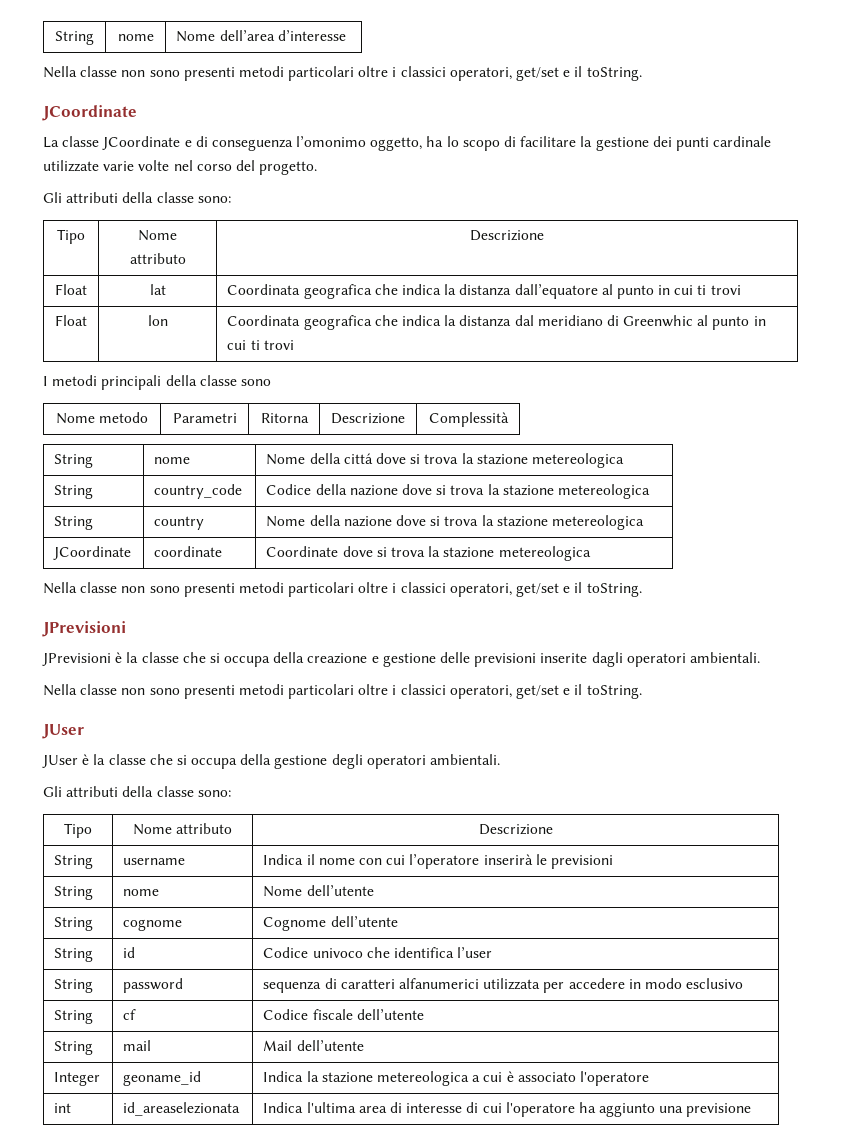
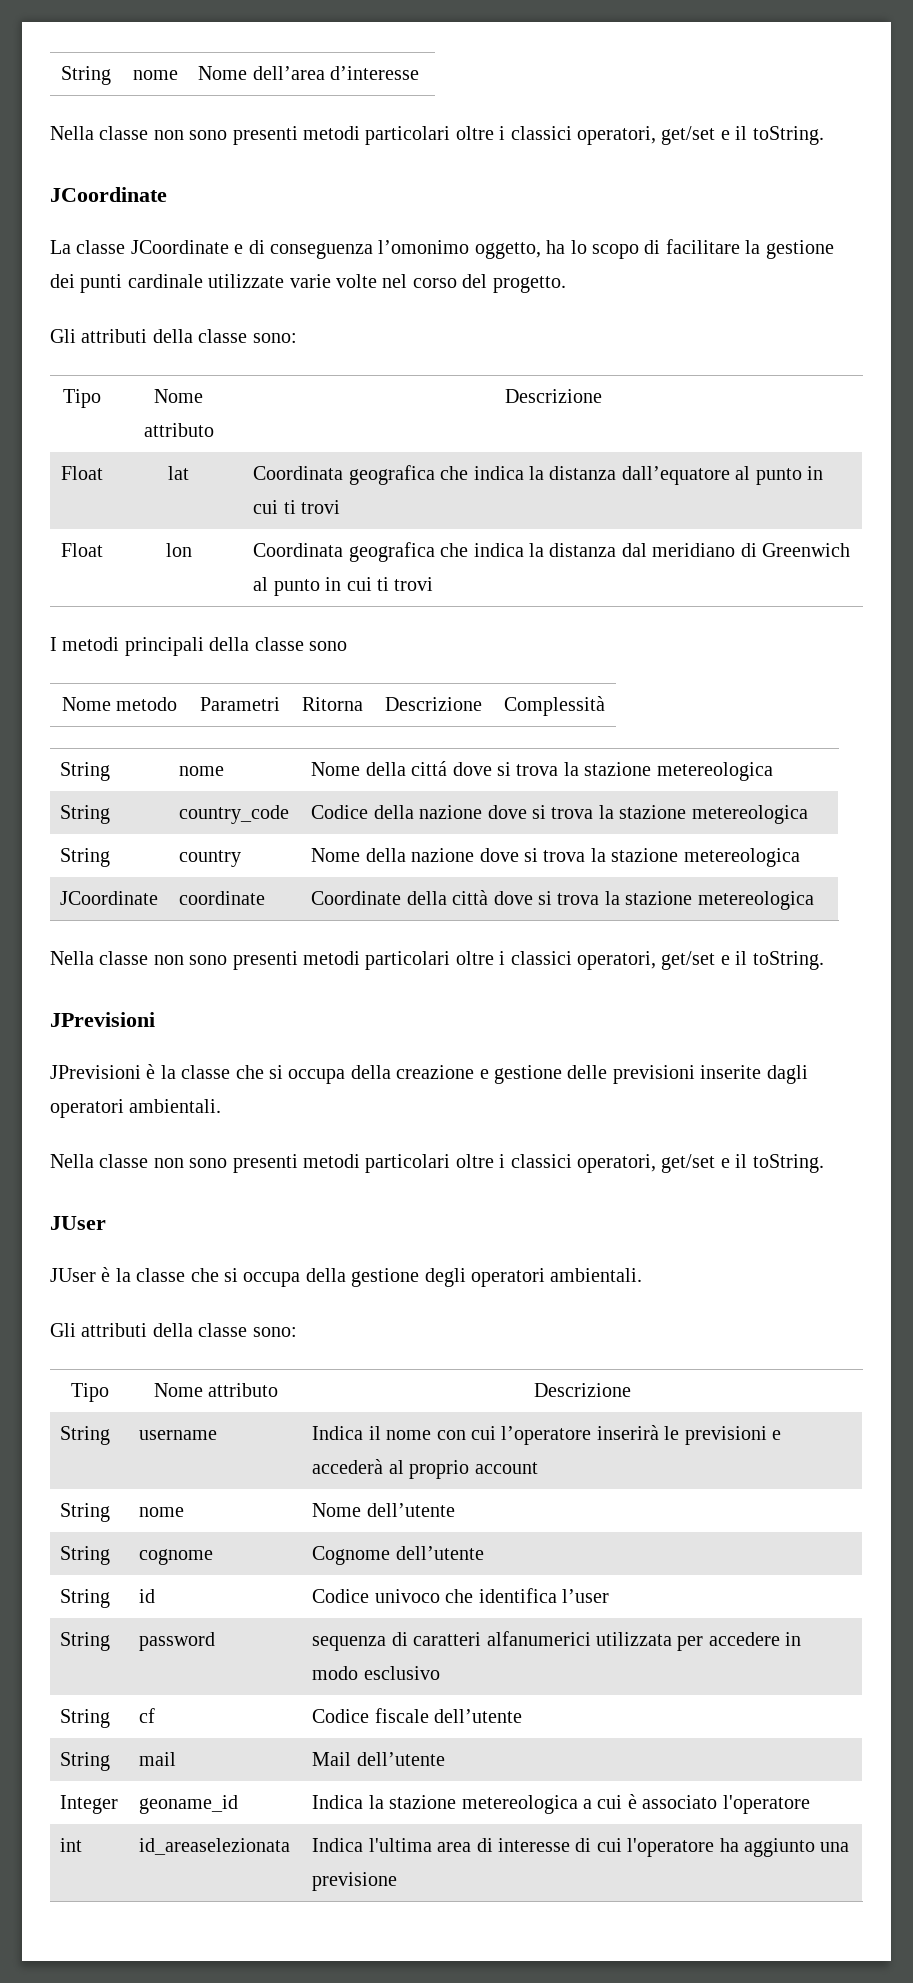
[623,315,694,327] Greenwhic -> [762,543,851,557] Greenwich
(339, 551) none -> [406,890,489,905] della città
(613, 862) none -> [772,1430,782,1440] [312,1459,538,1479] e accederà al proprio account

